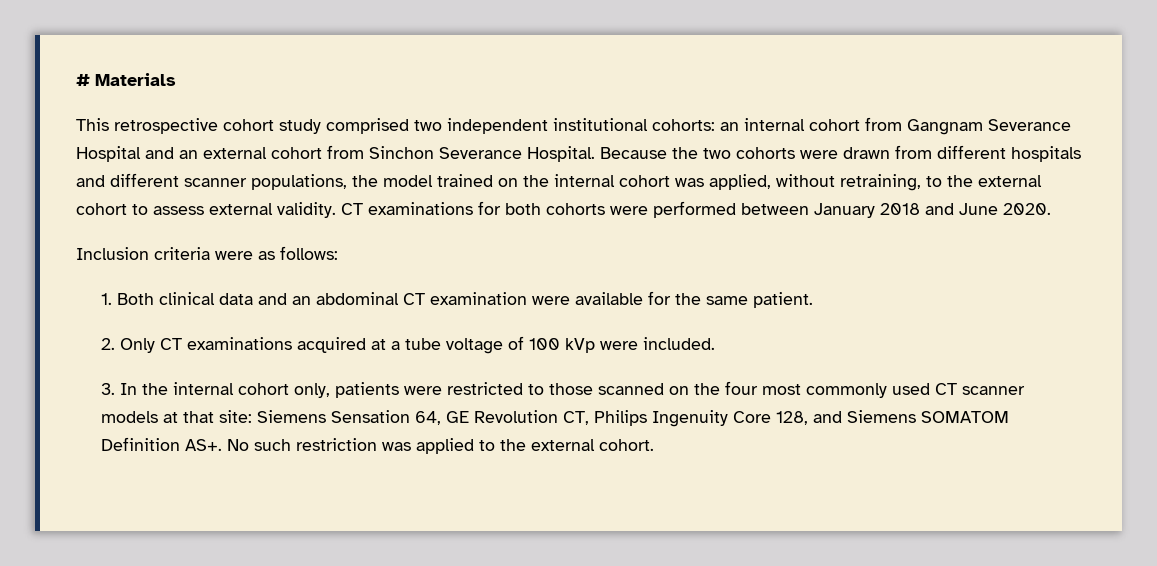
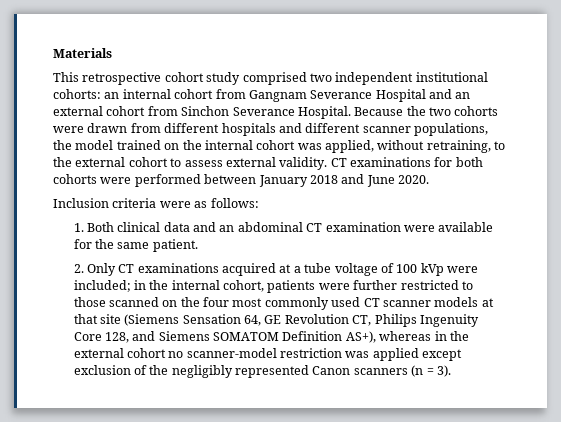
[76,74,90,86] # -> (53, 53) none
[643,337,716,350] [101,382,331,398] included. // 3. In the internal cohort only, -> [73,280,265,292] included; in the internal cohort,
(443, 390) none -> [353,280,398,290] further
[219,410,327,423] site: Siemens -> [99,314,180,326] site (Siemens
[185,438,655,454] AS+. No such restriction was applied to the external cohort. -> [345,331,469,343] [73,348,463,361] [73,365,451,378] AS+), whereas in the external cohort no scanner-model restriction was applied except exclusion of the negligibly represented Canon scanners (n = 3).

